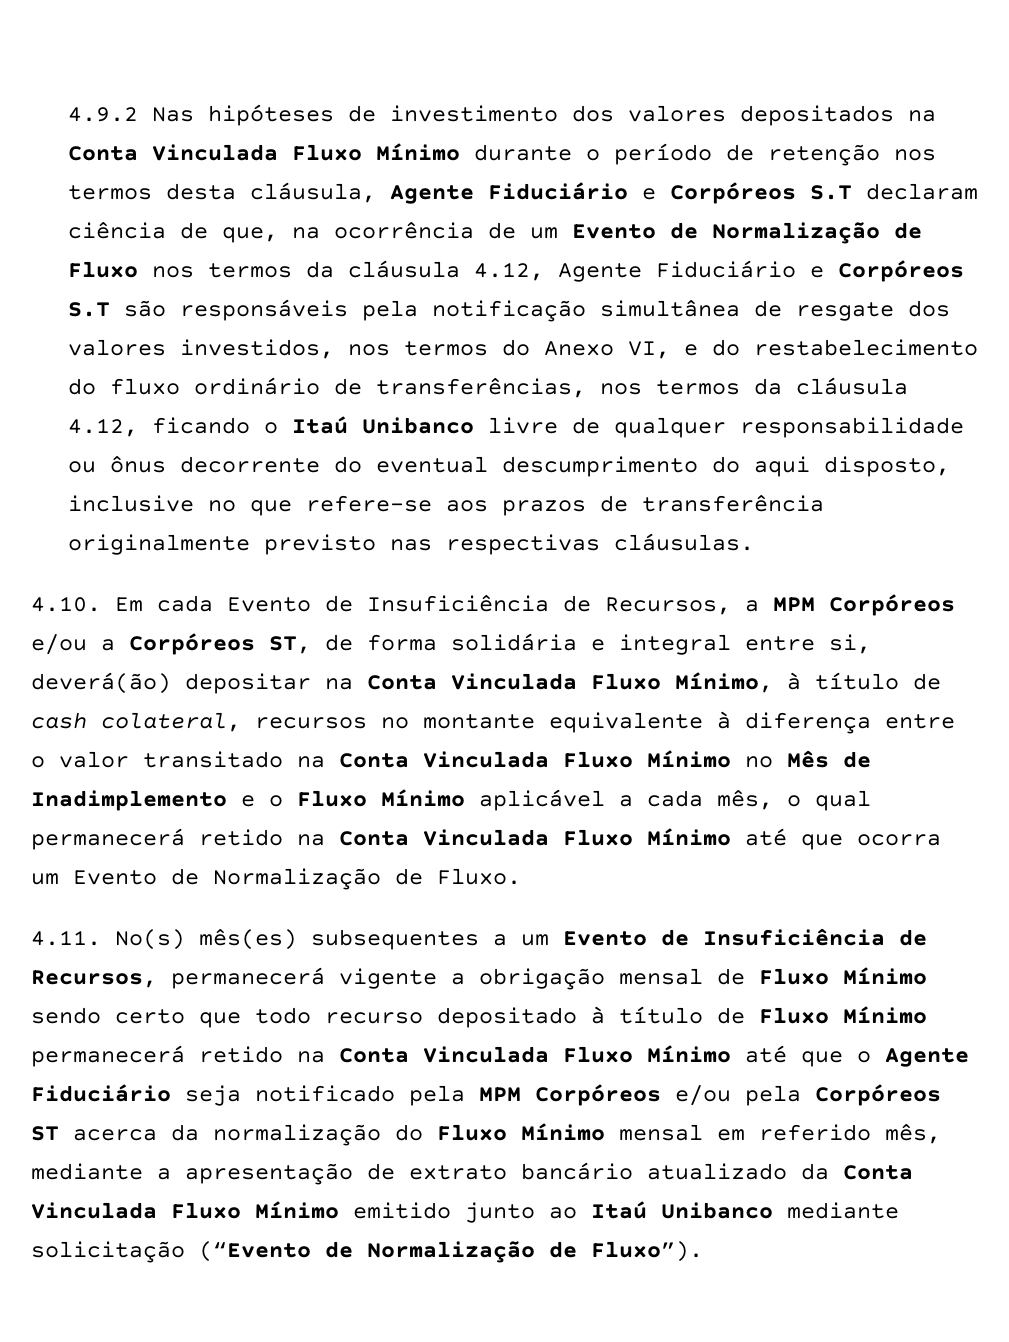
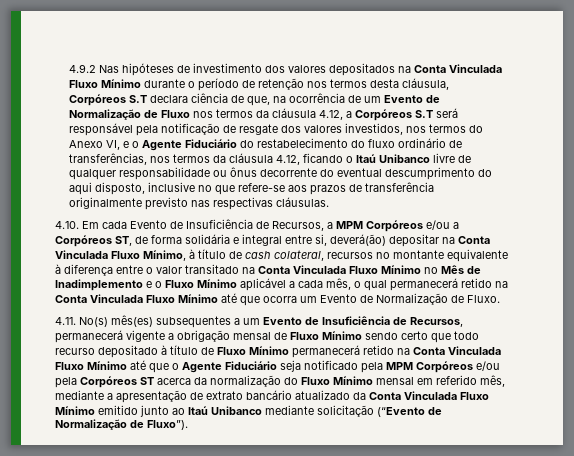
[389,182,978,204] Agente Fiduciário e Corpóreos S.T declaram -> [69,94,189,106] Corpóreos S.T declara
[557,260,964,282] [67,299,348,321] Agente Fiduciário e Corpóreos S.T são responsáveis -> [346,108,459,121] [69,123,134,136] a Corpóreos S.T será responsável
[599,299,740,317] simultânea -> (221, 129) none
(698, 350) none -> [132,139,238,151] o Agente Fiduciário

